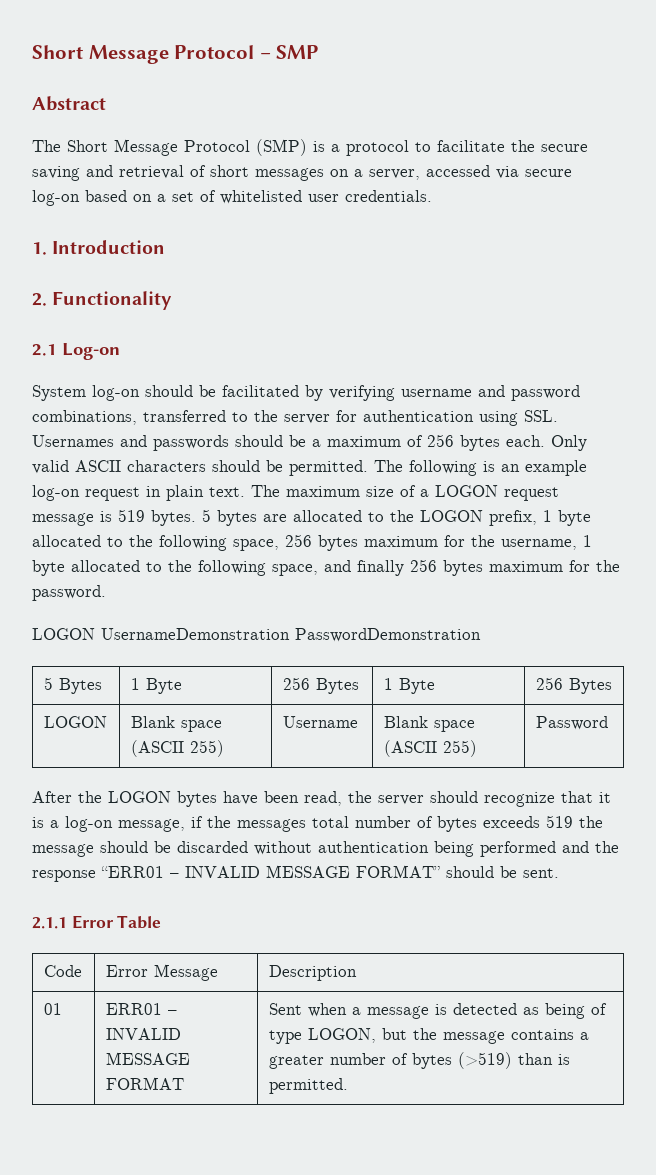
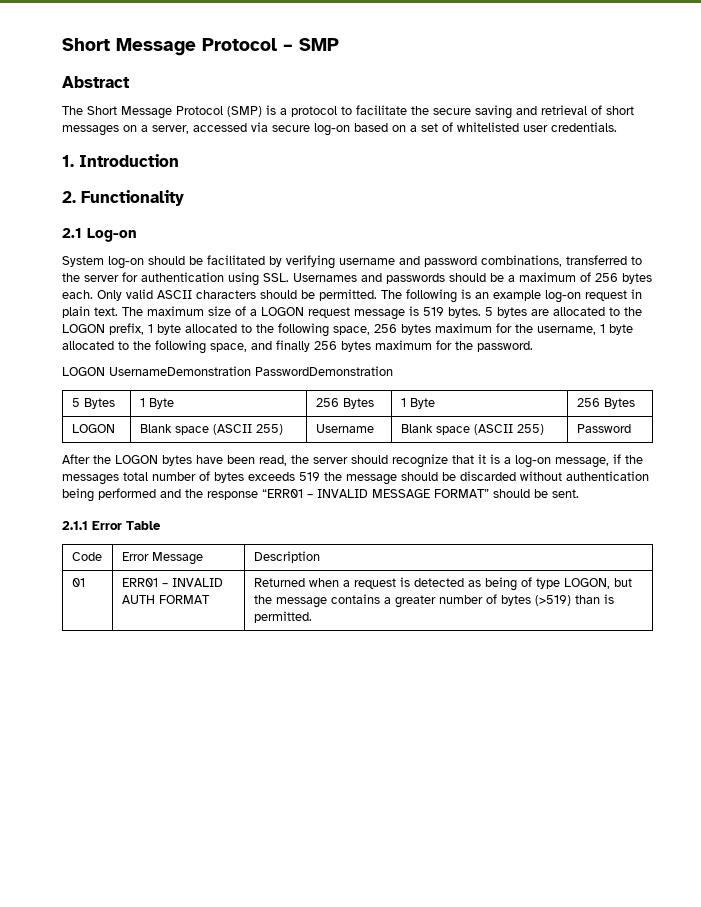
[105,1052,190,1065] MESSAGE -> [121,595,155,604] AUTH
[268,1003,302,1015] Sent -> [253,578,305,587] Returned
[366,1006,429,1019] message -> [353,578,396,589] request

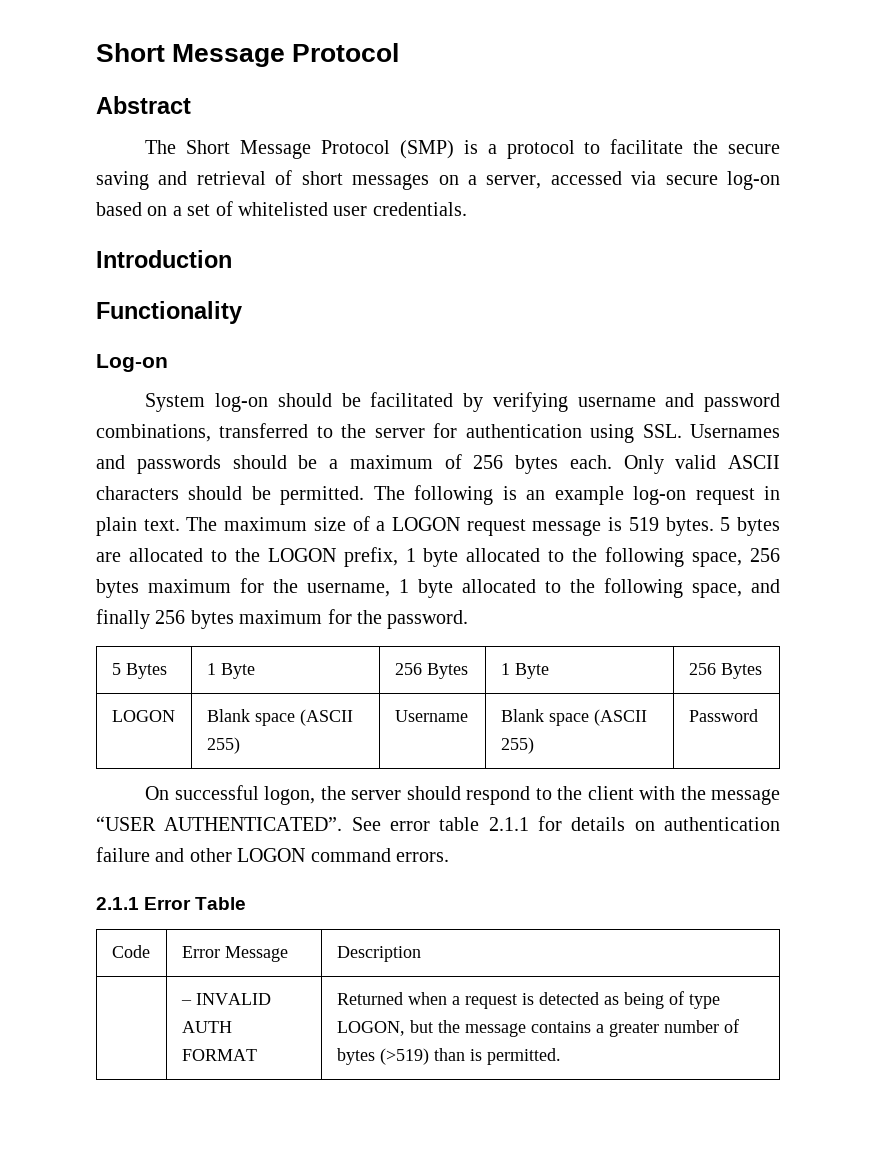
[62,38,339,56] Short Message Protocol – SMP -> [96,43,400,67] Short Message Protocol
[62,155,74,167] 1. -> (467, 209) none
[62,191,76,203] 2. -> (232, 259) none
[62,228,82,238] 2.1 -> (242, 312) none
[62,366,393,376] // LOGON UsernameDemonstration PasswordDemonstration -> (469, 619) none
[62,454,643,468] [62,471,649,485] [62,488,579,502] After the LOGON bytes have been read, the server should recognize that it is a log-on message, if the messages total number of bytes exceeds 519 the message should be discarded without authentication being performed and the response “ERR01 – INVALID MESSAGE FORMAT” should be sent. -> [145,785,781,805] [96,816,780,831] [96,847,449,862] On successful logon, the server should respond to the client with the message “USER AUTHENTICATED”. See error table 2.1.1 for details on authentication failure and other LOGON command errors.
[71,578,85,587] [121,578,158,587] 01 | ERR01 -> (421, 954) |

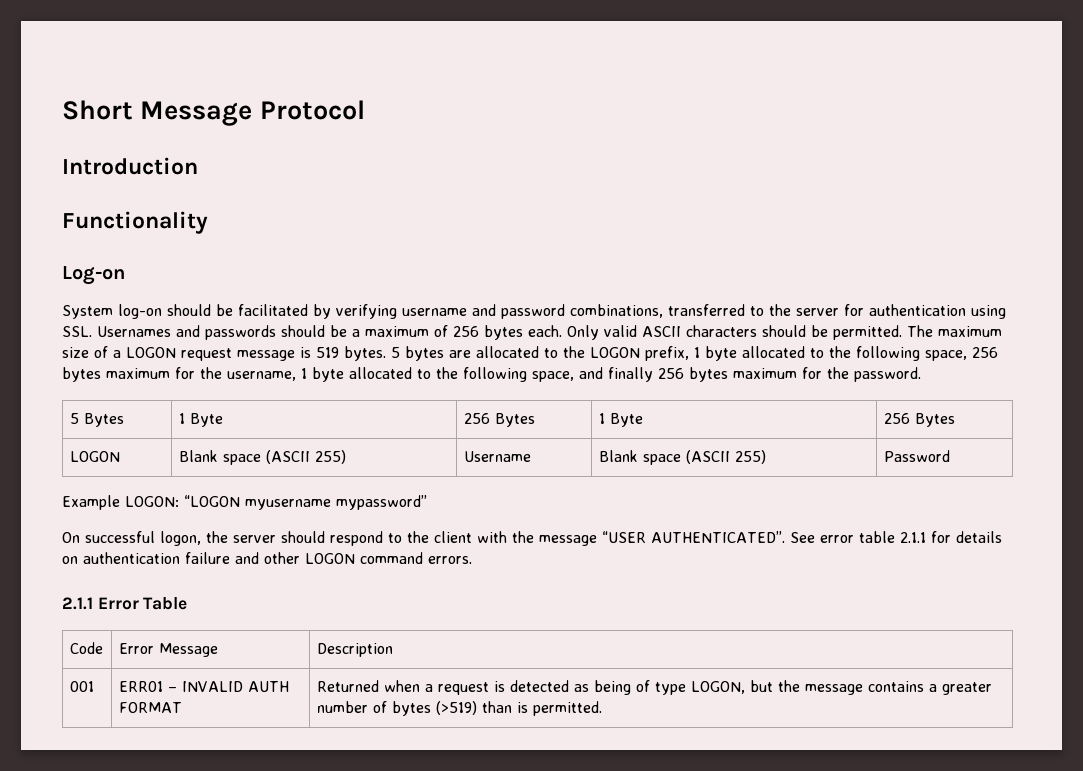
[96,43,400,67] [96,96,191,114] [145,139,781,159] [96,170,780,190] [96,201,467,216] Short Message Protocol // Abstract // The Short Message Protocol (SMP) is a protocol to facilitate the secure saving and retrieval of short messages on a server, accessed via secure log-on based on a set of whitelisted user credentials. -> [62,100,365,126] Short Message Protocol
[414,485,780,505] [96,517,218,536] following is an example log-on request in plain text. The -> (933, 331) none
(758, 715) none -> [62,495,427,510] // Example LOGON: “LOGON myusername mypassword”
(421, 954) | -> [69,681,94,692] [118,681,163,692] 001 | ERR01

